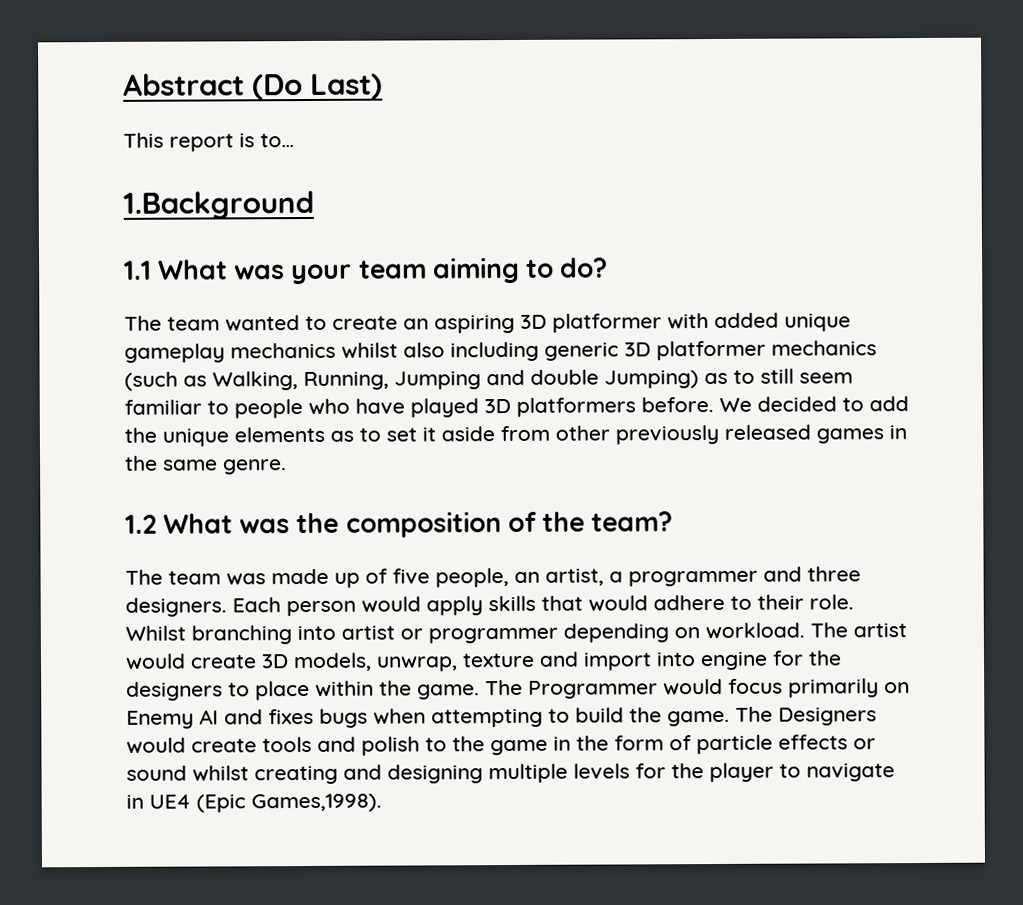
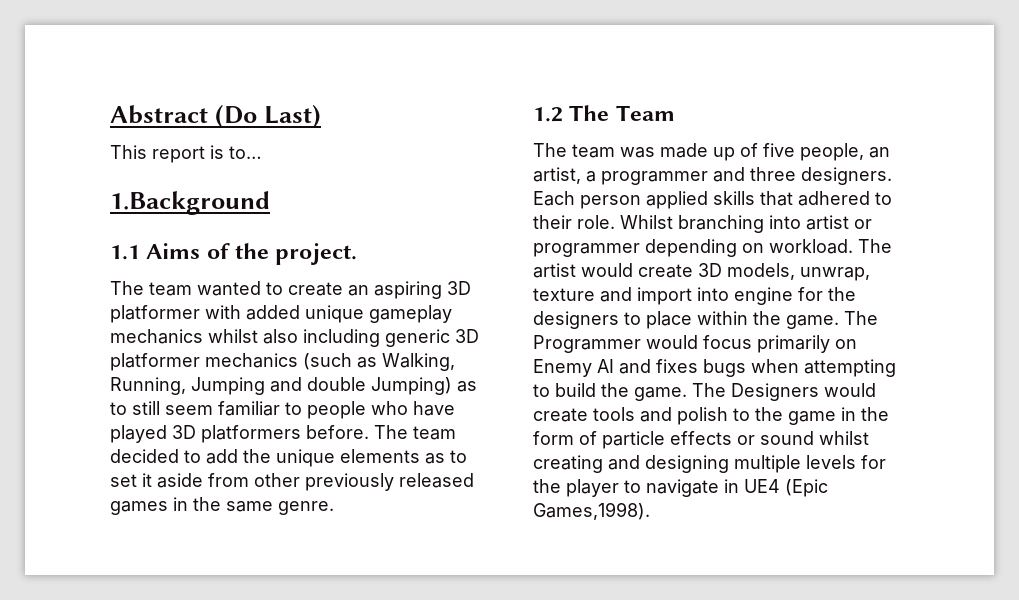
[158,256,609,285] What was your team aiming to do? -> [146,243,358,265] Aims of the project.
[719,397,752,412] We -> [374,425,456,440] The team
[163,511,674,538] What was the composition of the team? -> [569,105,675,121] The Team
[361,594,725,616] would apply skills that would adhere -> [646,191,870,209] applied skills that adhered

